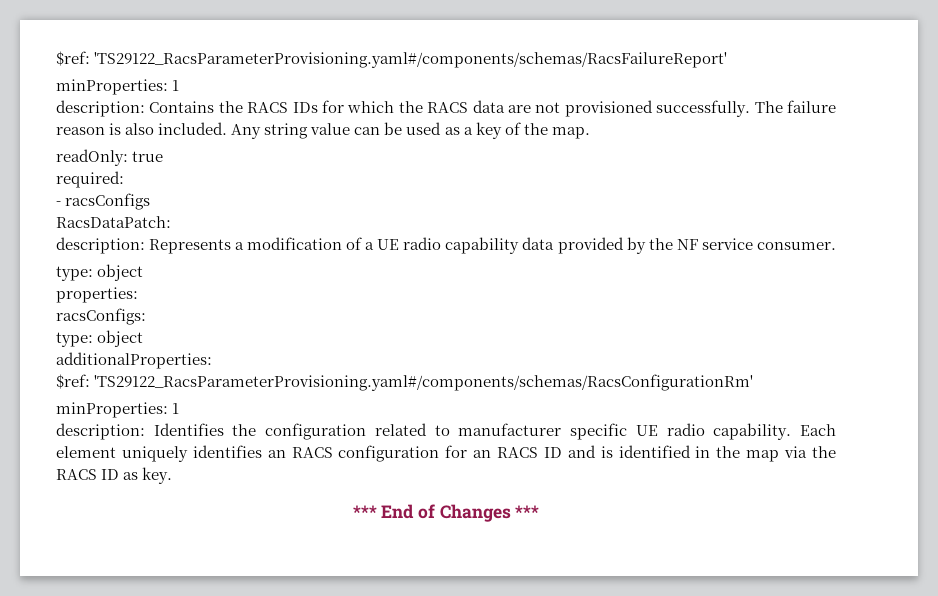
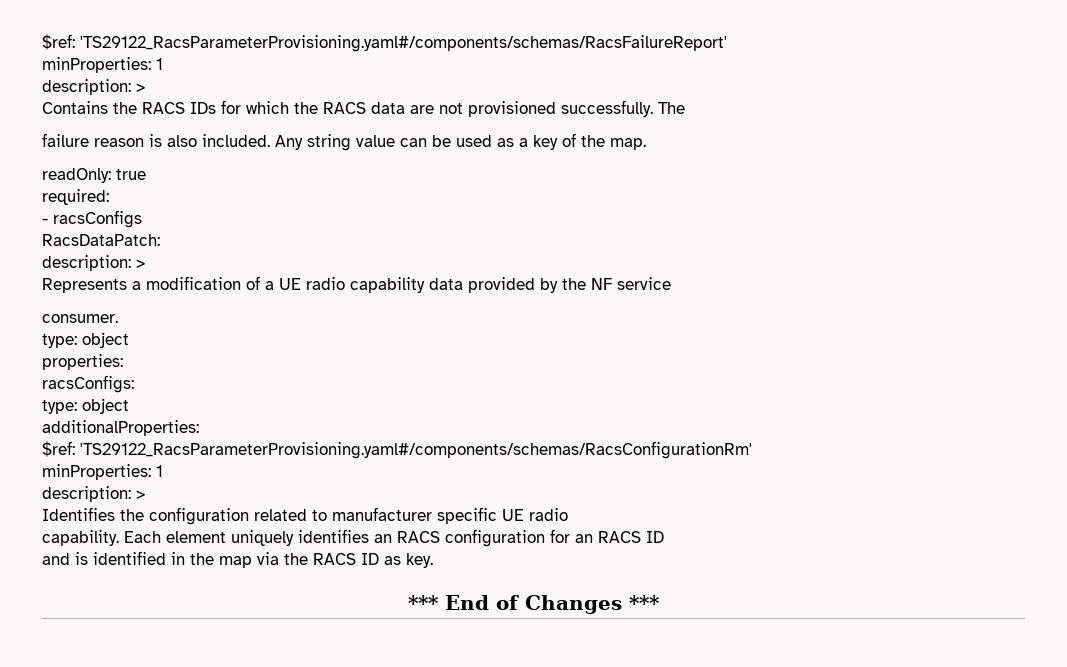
(145, 108) none -> [136,83,145,92] > //
(783, 107) none -> (685, 108) //
(145, 245) none -> [136,259,145,268] > //
(753, 244) none -> (671, 283) //
(145, 431) none -> [136,490,145,499] > //
(705, 429) none -> (568, 514) //
(562, 452) none -> (664, 537) //

